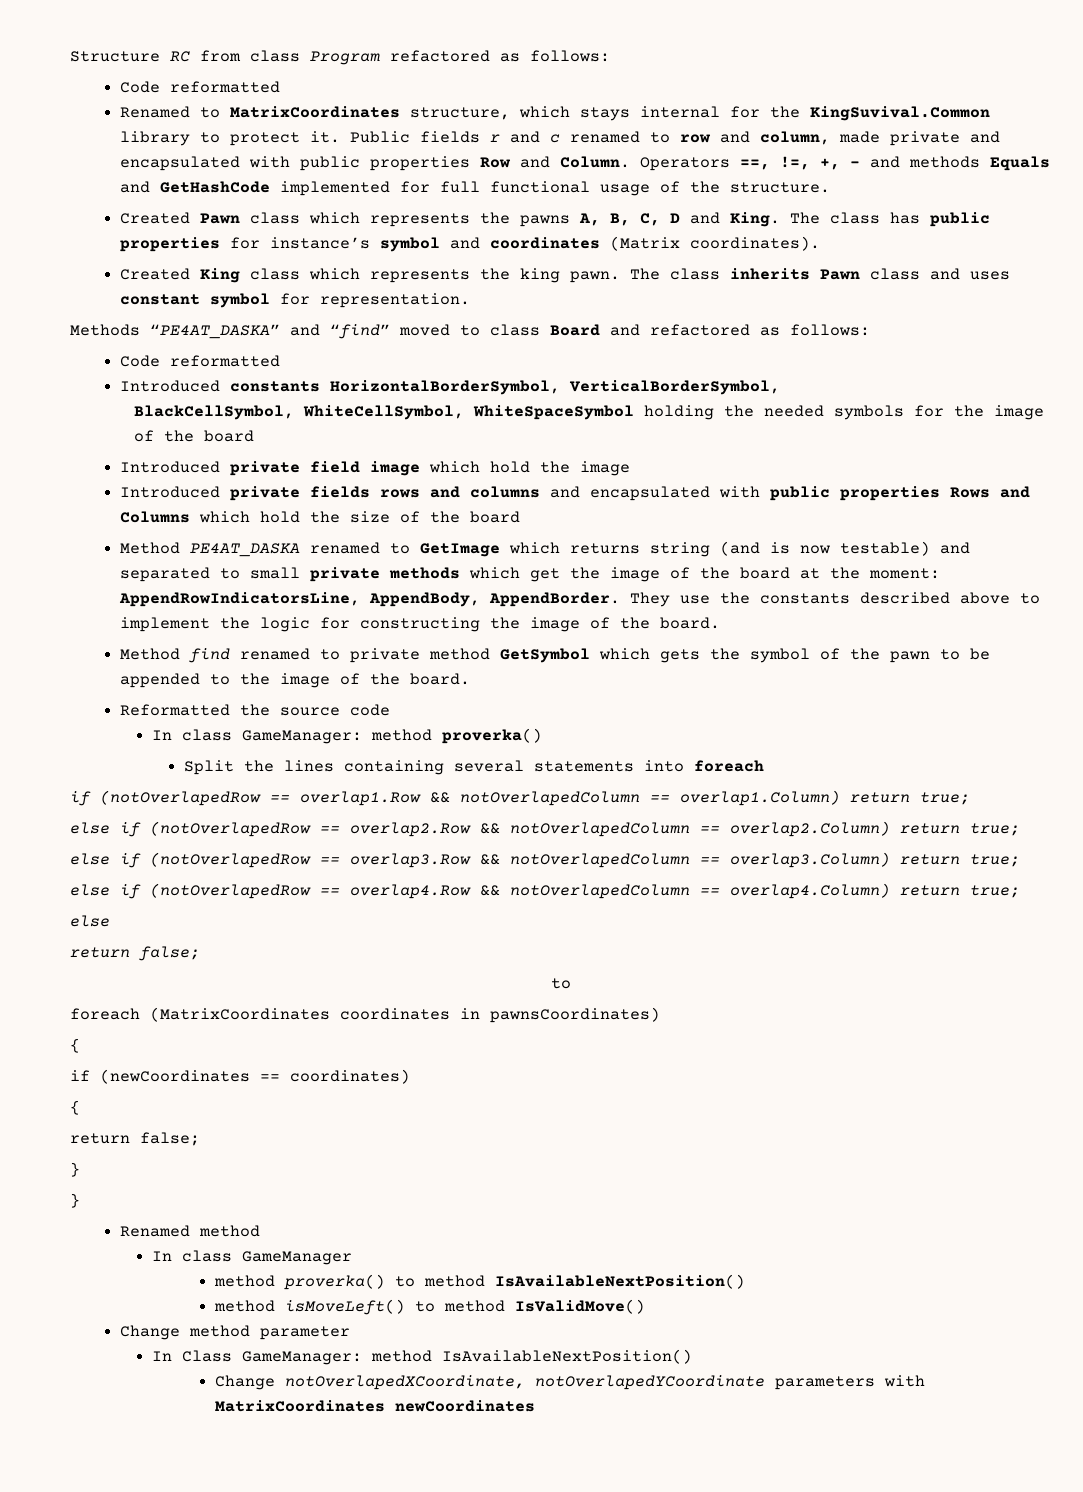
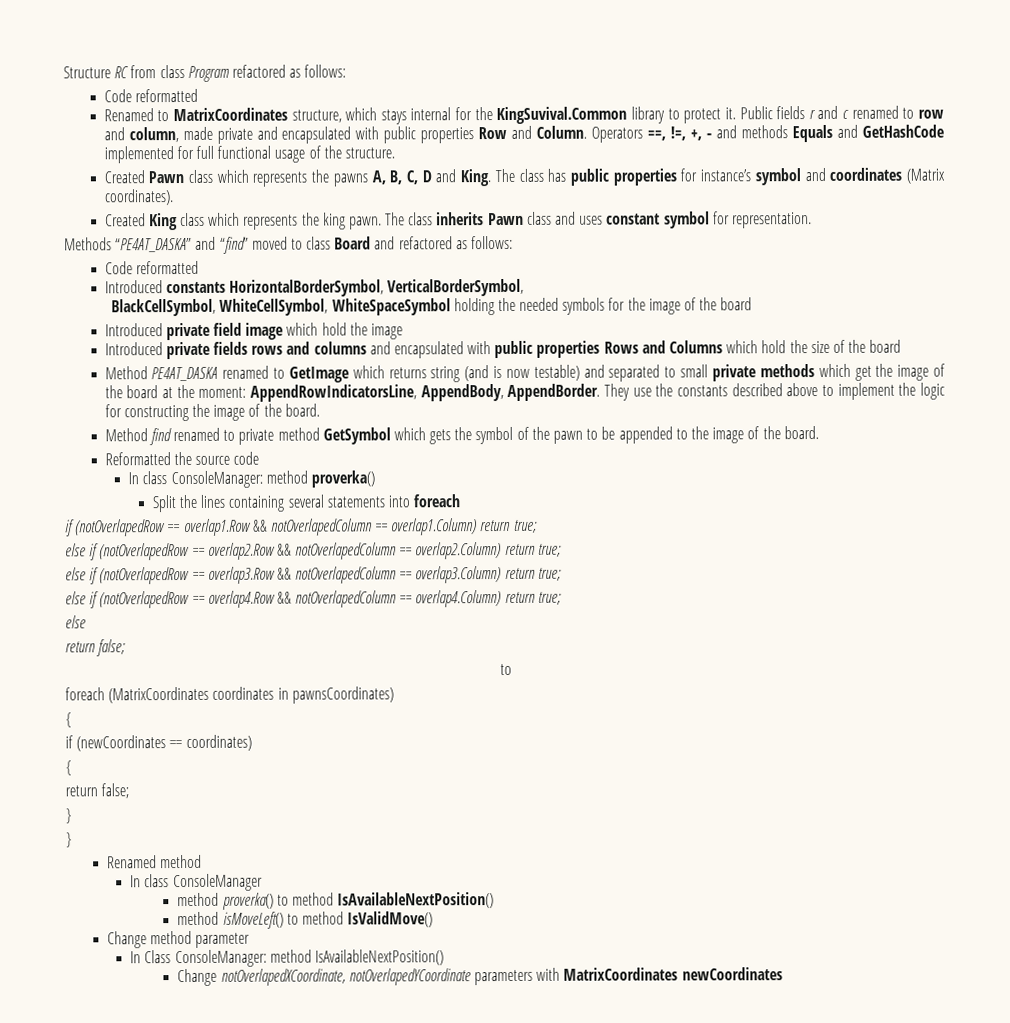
[241,730,362,744] GameManager: -> [170,470,263,489] ConsoleManager:
[241,1251,352,1265] GameManager -> [172,873,263,892] ConsoleManager
[241,1351,362,1365] GameManager: -> [174,949,267,968] ConsoleManager:

